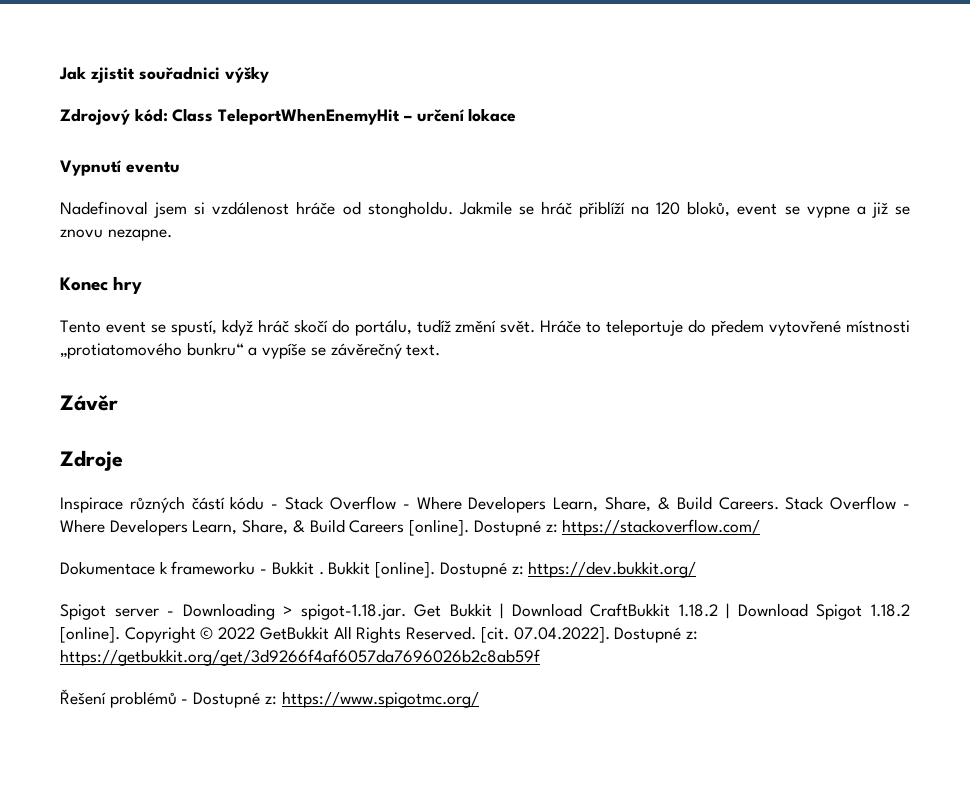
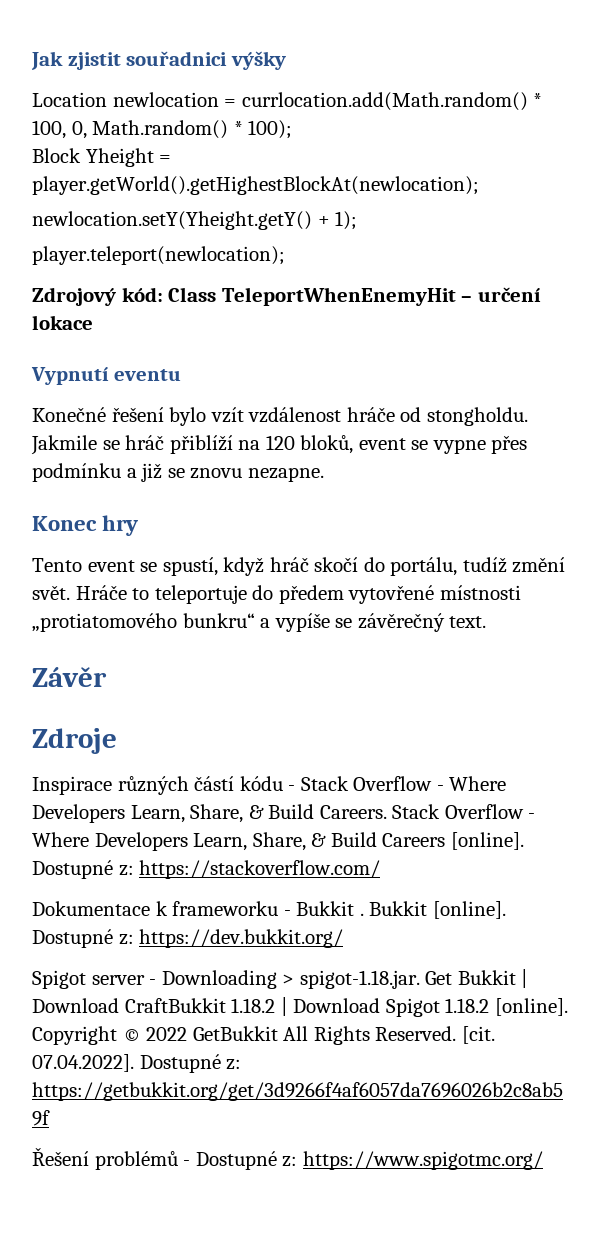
(269, 74) none -> [32,92,543,111] [32,120,293,139] [32,148,172,167] [32,176,479,195] [32,211,358,230] [32,246,285,265] // Location newlocation = currlocation.add(Math.random() * 100, 0, Math.random() * 100); // Block Yheight = player.getWorld().getHighestBlockAt(newlocation); // newlocation.setY(Yheight.getY() + 1); // player.teleport(newlocation);
[60,201,206,218] Nadefinoval jsem si -> [32,407,244,426] Konečné řešení bylo vzít
(850, 212) none -> [491,435,528,454] [32,463,121,482] přes podmínku

